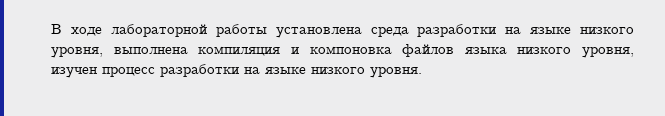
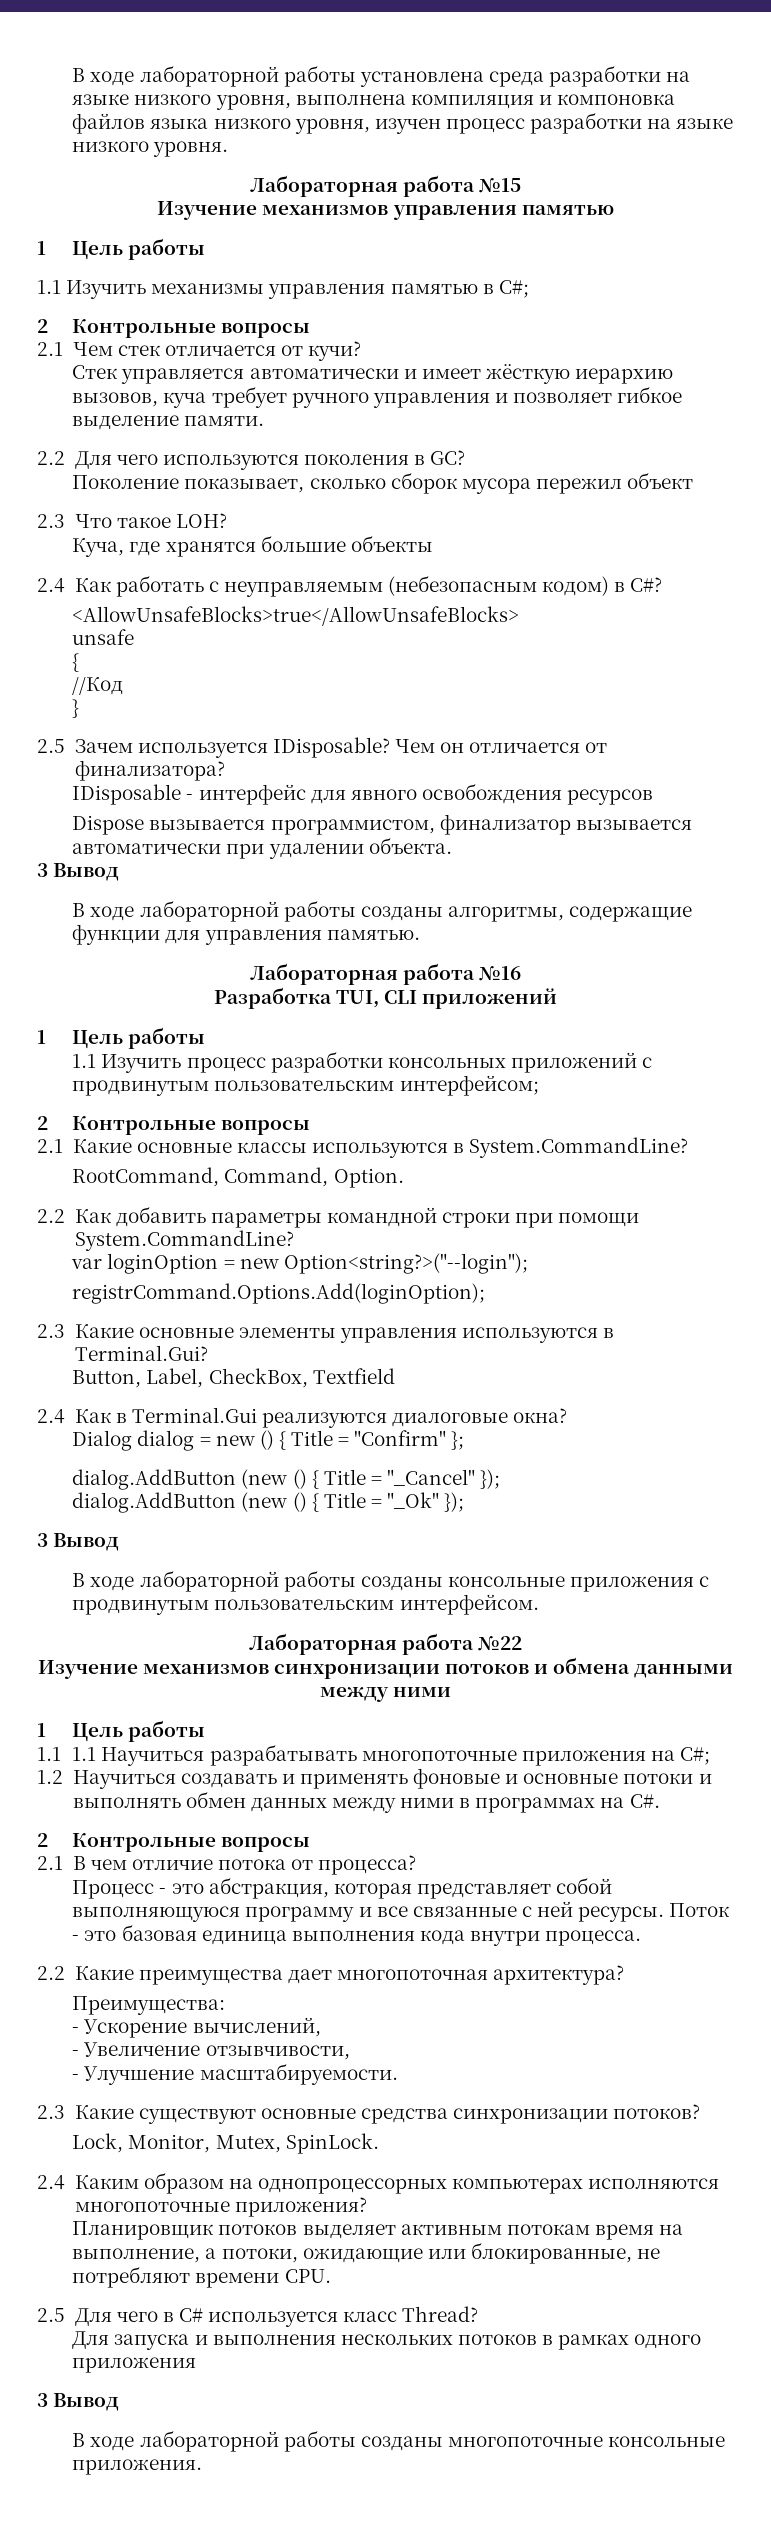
(423, 72) none -> [249,175,522,197] [157,201,614,220] [37,238,206,260] [37,280,529,299] [37,319,311,338] [37,341,362,361] [72,364,674,384] [72,386,683,408] [72,415,265,430] [37,450,466,470] [72,472,694,494] [37,513,227,528] [72,535,433,557] [37,575,663,597] [72,606,520,626] [72,629,135,645] [72,653,80,672] [72,677,124,695] [72,699,80,718] [37,737,608,758] [74,760,225,781] [72,783,654,805] [72,814,692,835] [72,837,452,859] [37,863,120,881] [72,900,693,922] [72,924,420,945] [249,963,522,985] [213,987,558,1009] [37,1027,206,1049] [72,1051,653,1073] [72,1075,539,1096] [37,1116,311,1135] [37,1137,689,1158] [72,1167,404,1188] [37,1206,640,1228] [74,1230,294,1251] [71,1253,528,1274] [72,1283,486,1304] [37,1324,615,1343] [74,1345,208,1361] [72,1368,395,1388] [37,1407,568,1428] [72,1430,465,1451] [72,1469,501,1490] [72,1492,465,1513] [37,1533,120,1551] [72,1570,710,1592] [72,1594,539,1615] [248,1633,523,1655] [37,1657,734,1679] [319,1687,452,1702] [37,1720,206,1742] [37,1744,711,1766] [37,1768,712,1789] [72,1791,660,1813] [37,1833,311,1852] [37,1855,417,1875] [72,1877,613,1899] [72,1901,731,1922] [72,1924,642,1946] [37,1965,625,1985] [72,1996,226,2015] [72,2017,321,2038] [72,2042,350,2060] [72,2063,398,2085] [37,2104,701,2124] [72,2133,379,2154] [37,2172,720,2194] [74,2197,367,2217] [72,2221,684,2240] [72,2242,661,2264] [72,2266,331,2288] [37,2306,479,2327] [72,2331,702,2350] [72,2357,197,2373] [37,2393,120,2411] [72,2430,726,2452] [72,2459,203,2475] // Лабораторная работа №15 // Изучение механизмов управления памятью // 1 Цель работы // 1.1 Изучить механизмы управления памятью в C#; // 2 Контрольные вопросы // 2.1 Чем стек отличается от кучи? // Cтек управляется автоматически и имеет жёсткую иерархию вызовов, куча требует ручного управления и позволяет гибкое выделение памяти. // 2.2 Для чего используются поколения в GC? // Поколение показывает, сколько сборок мусора пережил объект // 2.3 Что такое LOH? // Куча, где хранятся большие объекты // 2.4 Как работать с неуправляемым (небезопасным кодом) в C#? // <AllowUnsafeBlocks>true</AllowUnsafeBlocks> // unsafe // { // //Код // } // 2.5 Зачем используется IDisposable? Чем он отличается от финализатора? // IDisposable - интерфейс для явного освобождения ресурсов // Dispose вызывается программистом, финализатор вызывается автоматически при удалении объекта. // 3 Вывод // В ходе лабораторной работы созданы алгоритмы, содержащие функции для управления памятью. // Лабораторная работа №16 // Разработка TUI, CLI приложений // 1 Цель работы // 1.1 Изучить процесс разработки консольных приложений с продвинутым пользовательским интерфейсом; // 2 Контрольные вопросы // 2.1 Какие основные классы используются в System.CommandLine? // RootCommand, Command, Option. // 2.2 Как добавить параметры командной строки при помощи System.CommandLine? // var loginOption = new Option<string?>("--login"); // registrCommand.Options.Add(loginOption); // 2.3 Какие основные элементы управления используются в Terminal.Gui? // Button, Label, CheckBox, Textfield // 2.4 Как в Terminal.Gui реализуются диалоговые окна? // Dialog dialog = new () { Title = "Confirm" }; // dialog.AddButton (new () { Title = "_Cancel" }); // dialog.AddButton (new () { Title = "_Ok" }); // 3 Вывод // В ходе лабораторной работы созданы консольные приложения с продвинутым пользовательским интерфейсом. // Лабораторная работа №22 // Изучение механизмов синхронизации потоков и обмена данными между ними // 1 Цель работы // 1.1 1.1 Научиться разрабатывать многопоточные приложения на C#; // 1.2 Научиться создавать и применять фоновые и основные потоки и выполнять обмен данных между ними в программах на C#. // 2 Контрольные вопросы // 2.1 В чем отличие потока от процесса? // Процесс - это абстракция, которая представляет собой выполняющуюся программу и все связанные с ней ресурсы. Поток - это базовая единица выполнения кода внутри процесса. // 2.2 Какие преимущества дает многопоточная архитектура? // Преимущества: // - Ускорение вычислений, // - Увеличение отзывчивости, // - Улучшение масштабируемости. // 2.3 Какие существуют основные средства синхронизации потоков? // Lock, Monitor, Mutex, SpinLock. // 2.4 Каким образом на однопроцессорных компьютерах исполняются многопоточные приложения? // Планировщик потоков выделяет активным потокам время на выполнение, а потоки, ожидающие или блокированные, не потребляют времени CPU. // 2.5 Для чего в С# используется класс Thread? // Для запуска и выполнения нескольких потоков в рамках одного приложения // 3 Вывод // В ходе лабораторной работы созданы многопоточные консольные приложения.

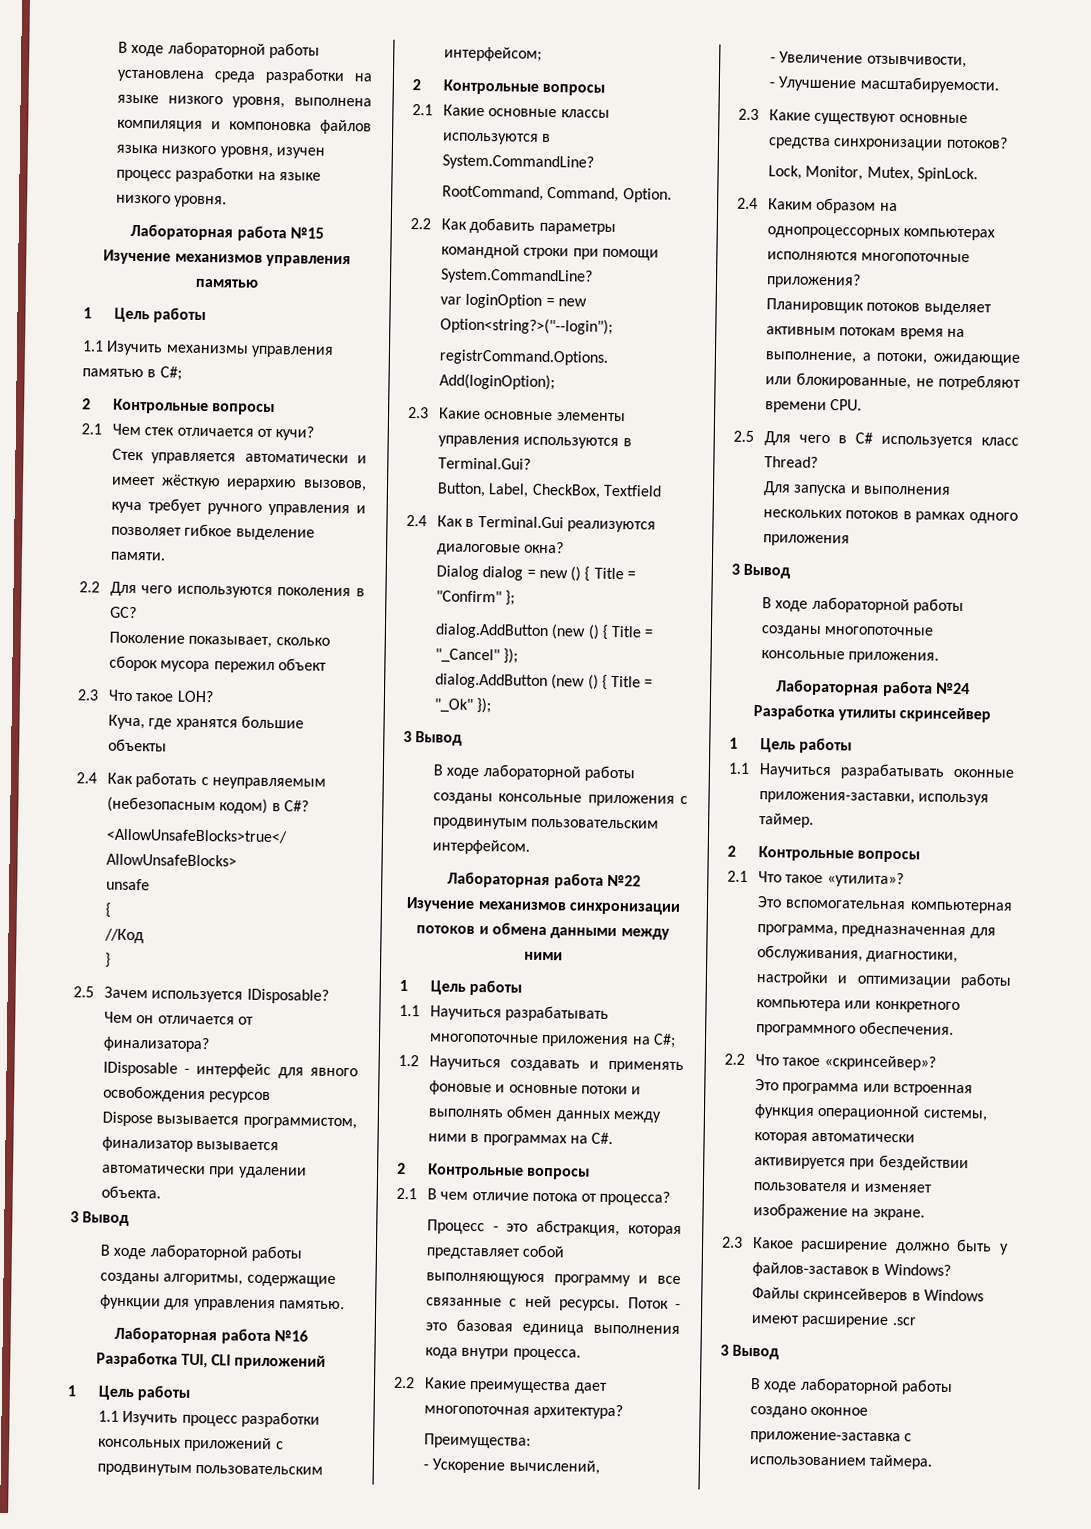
[72,1747,97,1761] 1.1 -> (420, 1010) none
(203, 2467) none -> [776,679,970,697] [752,703,992,723] [729,737,853,754] [728,762,1014,780] [758,791,990,806] [758,813,814,828] [727,845,921,863] [727,870,904,888] [756,896,1013,914] [756,924,996,939] [756,945,959,963] [755,971,1012,989] [755,999,960,1014] [755,1021,955,1037] [724,1053,936,1071] [754,1079,973,1097] [753,1104,988,1122] [753,1132,916,1144] [753,1154,969,1172] [752,1182,932,1193] [752,1203,925,1221] [722,1236,1009,1255] [751,1262,951,1278] [751,1287,984,1304] [750,1315,917,1329] [720,1344,781,1360] [749,1377,953,1395] [749,1406,869,1418] [749,1431,913,1445] [748,1454,934,1470] // Лабораторная работа №24 // Разработка утилиты скринсейвер // 1 Цель работы // 1.1 Научиться разрабатывать оконные приложения-заставки, используя таймер. // 2 Контрольные вопросы // 2.1 Что такое «утилита»? // Это вспомогательная компьютерная программа, предназначенная для обслуживания, диагностики, настройки и оптимизации работы компьютера или конкретного программного обеспечения. // 2.2 Что такое «скринсейвер»? // Это программа или встроенная функция операционной системы, которая автоматически активируется при бездействии пользователя и изменяет изображение на экране. // 2.3 Какое расширение должно быть у файлов-заставок в Windows? // Файлы скринсейверов в Windows имеют расширение .scr // 3 Вывод // В ходе лабораторной работы создано оконное приложение-заставка с использованием таймера.

